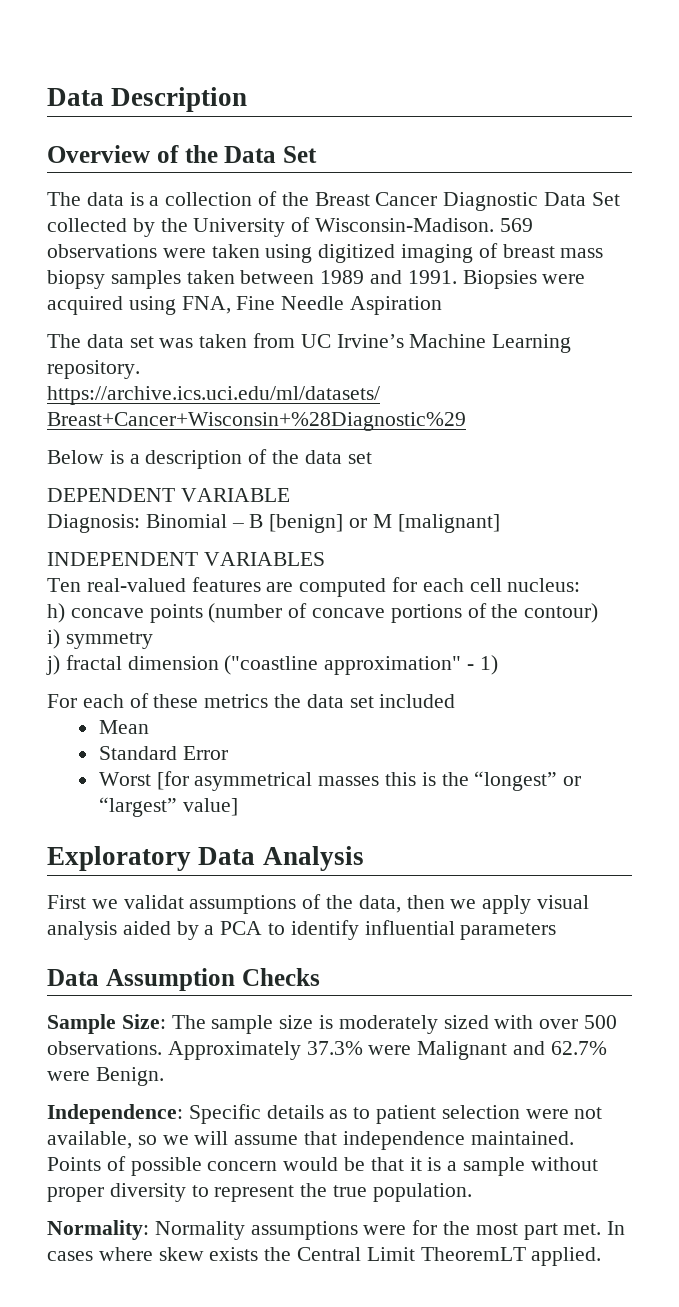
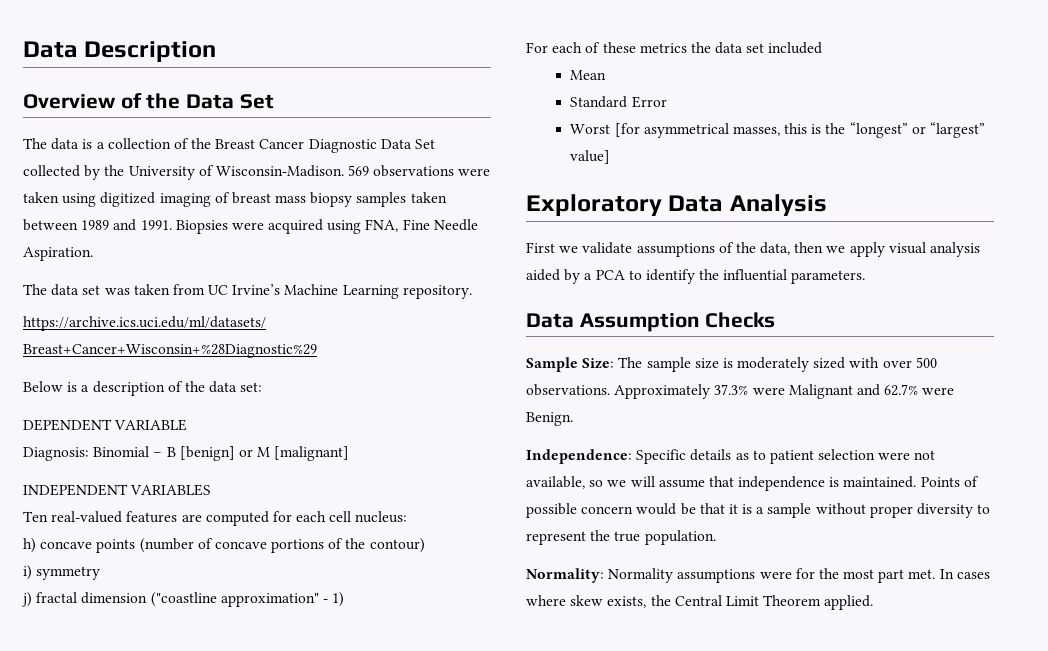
[350,296,443,315] Aspiration -> [23,247,93,261] Aspiration.
[347,452,372,464] set -> [240,382,263,392] set:
[318,776,380,786] masses -> [732,126,780,136] masses,
[123,895,184,909] validat -> [582,242,633,254] validate
[364,920,557,940] influential parameters -> [699,269,866,284] the influential parameters.
(465, 1140) none -> [829,477,840,487] is
[209,1247,259,1261] exists -> [607,596,647,608] exists,
[420,1247,526,1261] TheoremLT -> [763,595,822,606] Theorem

